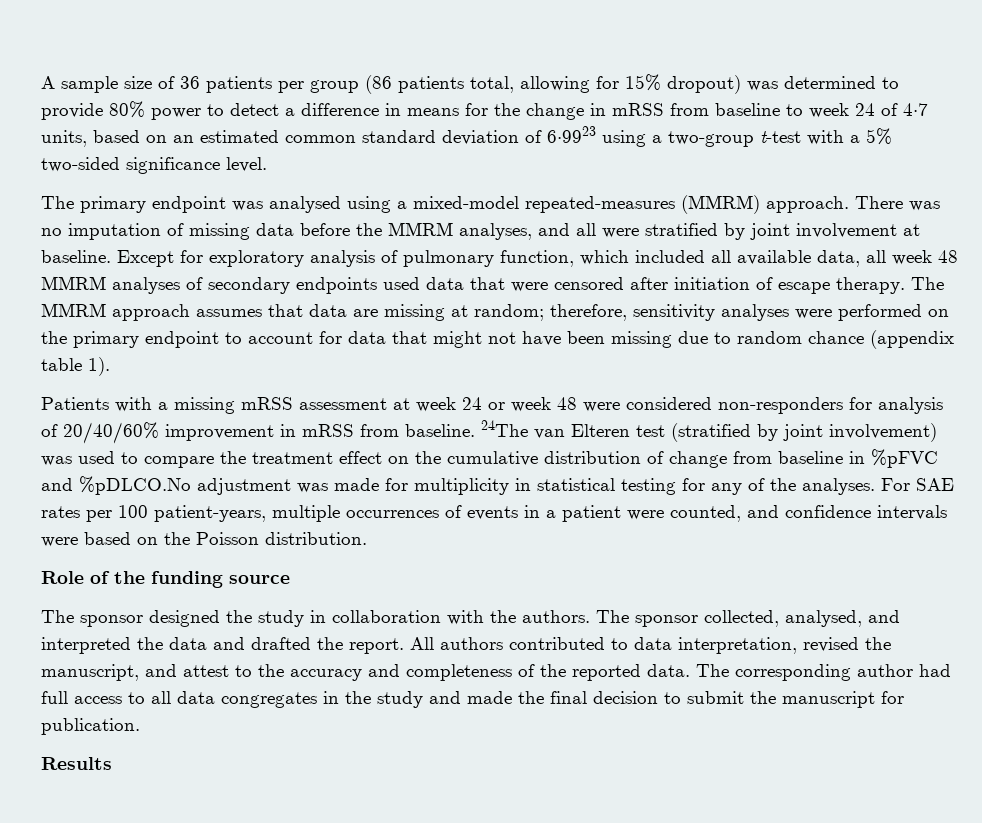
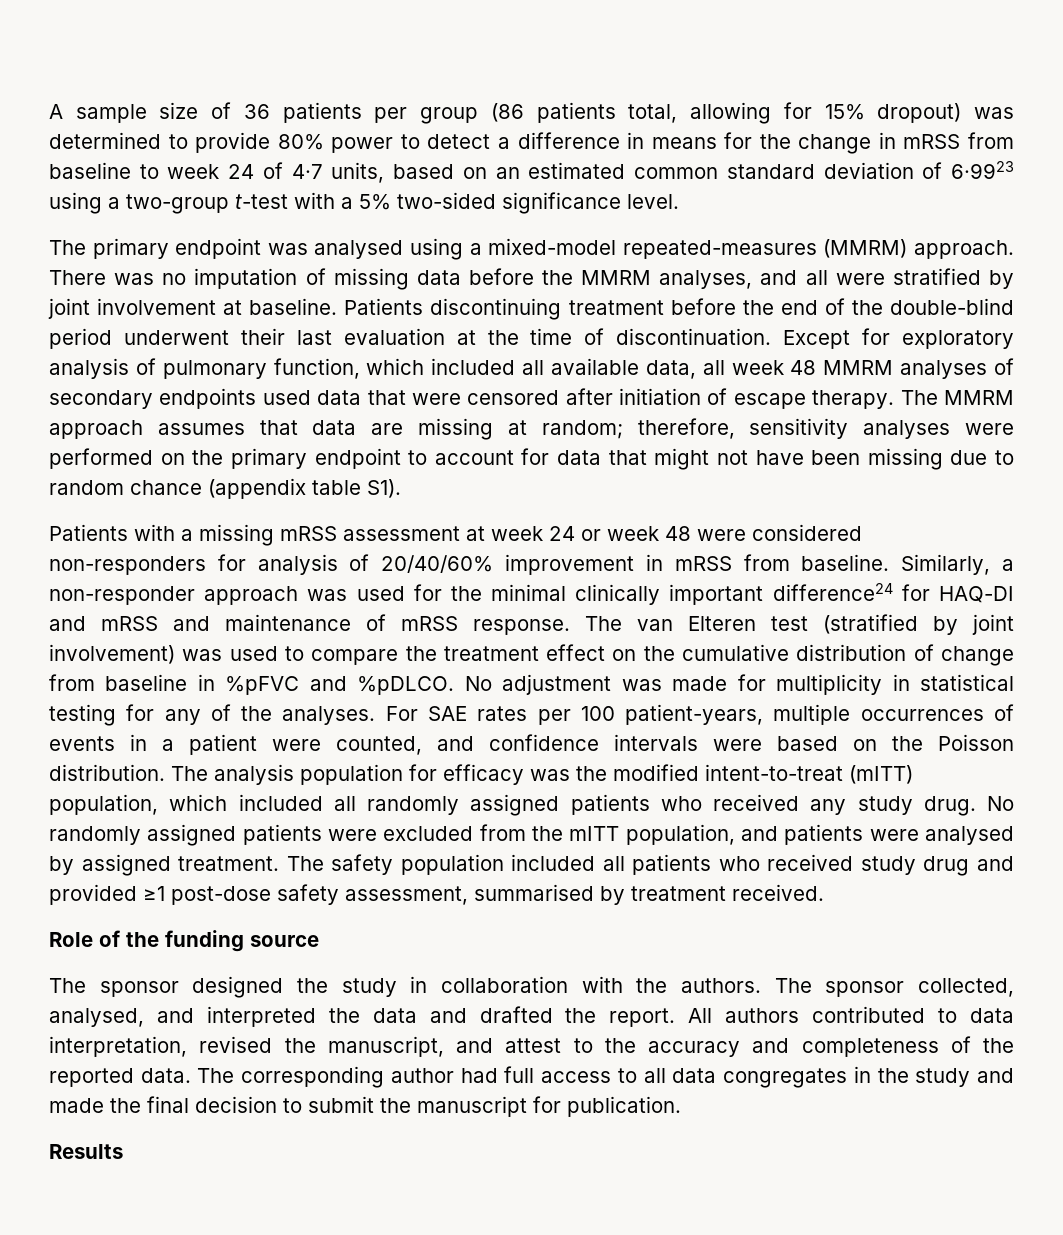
(111, 256) none -> [344,298,1015,320] [49,328,772,349] Patients discontinuing treatment before the end of the double-blind period underwent their last evaluation at the time of discontinuation.
[88,357,110,376] 1). -> [367,479,401,498] S1).
[481,420,528,437] 24The -> [901,554,1015,575] [49,583,1014,605] [49,614,622,635] Similarly, a non-responder approach was used for the minimal clinically important difference24 for HAQ-DI and mRSS and maintenance of mRSS response. The
[79,476,191,495] %pDLCO.No -> [357,676,492,695] %pDLCO. No
(367, 538) none -> [171,764,913,785] [49,794,1014,816] [49,824,1015,846] [49,854,1015,876] [49,884,824,905] The analysis population for efficacy was the modified intent-to-treat (mITT) population, which included all randomly assigned patients who received any study drug. No randomly assigned patients were excluded from the mITT population, and patients were analysed by assigned treatment. The safety population included all patients who received study drug and provided ≥1 post-dose safety assessment, summarised by treatment received.

